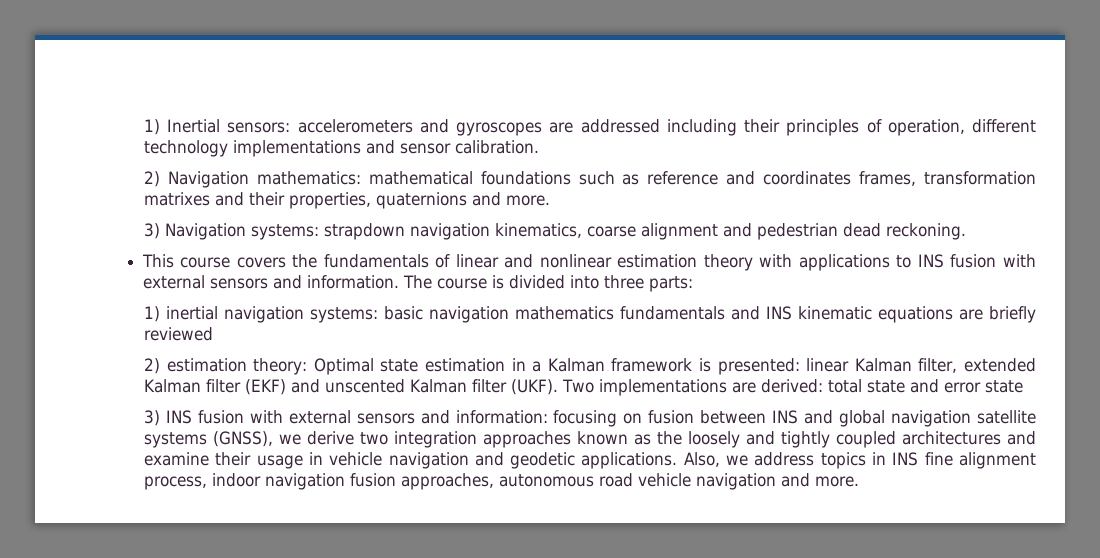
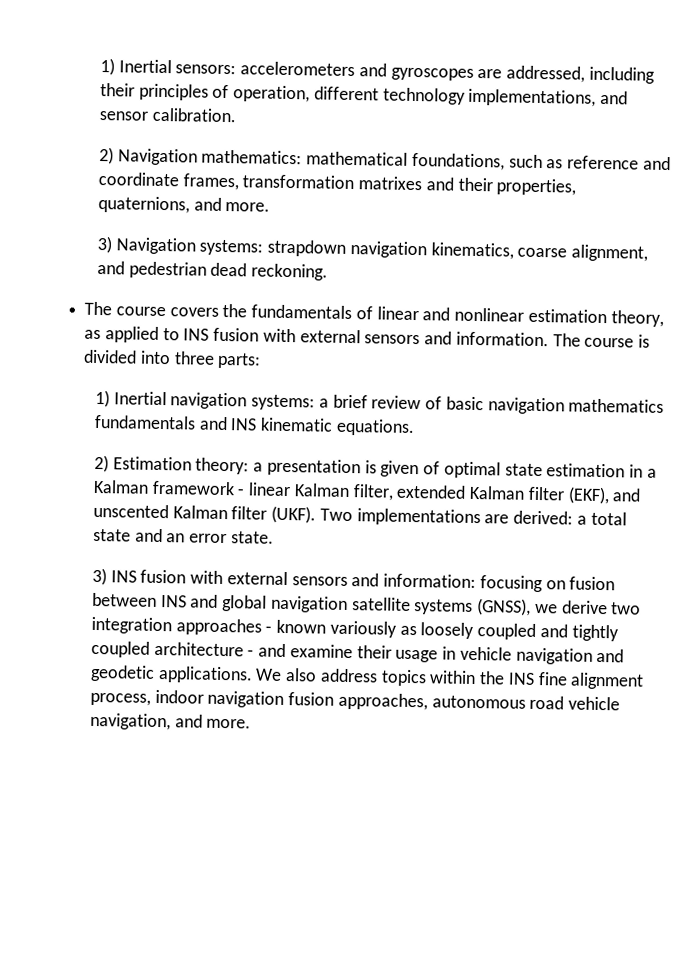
[580,119,660,133] addressed -> [506,65,586,83] addressed,
[232,140,361,157] implementations -> [468,88,597,107] implementations,
[480,171,571,185] foundations -> [411,152,505,171] foundations,
[763,171,852,185] coordinates -> [98,171,180,187] coordinate
[375,192,467,209] quaternions -> [98,195,191,214] quaternions,
[640,223,718,240] alignment -> [571,244,649,262] alignment,
[141,254,174,268] This -> [84,301,113,316] The
[703,254,890,271] theory with applications -> [610,310,664,327] [84,326,159,343] theory, as applied
[165,306,218,320] inertial -> [113,391,167,406] Inertial
(378, 315) none -> [318,394,443,410] a brief review of
[877,306,1037,323] [143,327,213,341] [143,358,374,375] equations are briefly reviewed // 2) estimation theory: Optimal -> [335,418,415,437] [94,454,501,479] equations. // 2) Estimation theory: a presentation is given of optimal
[698,358,800,375] is presented: -> [237,488,245,496] -
[244,379,286,395] (EKF) -> [567,486,610,505] (EKF),
(823, 386) none -> [576,515,587,525] a
[943,380,1023,393] error state -> [166,531,274,544] an error state.
[576,431,740,448] known as the loosely -> [265,619,537,640] - known variously as loosely coupled
[901,431,1001,445] architectures -> [153,641,255,657] architecture -
[683,452,887,469] Also, we address topics in -> [255,668,506,687] We also address topics within the
[695,473,776,490] navigation -> [90,712,172,731] navigation,

